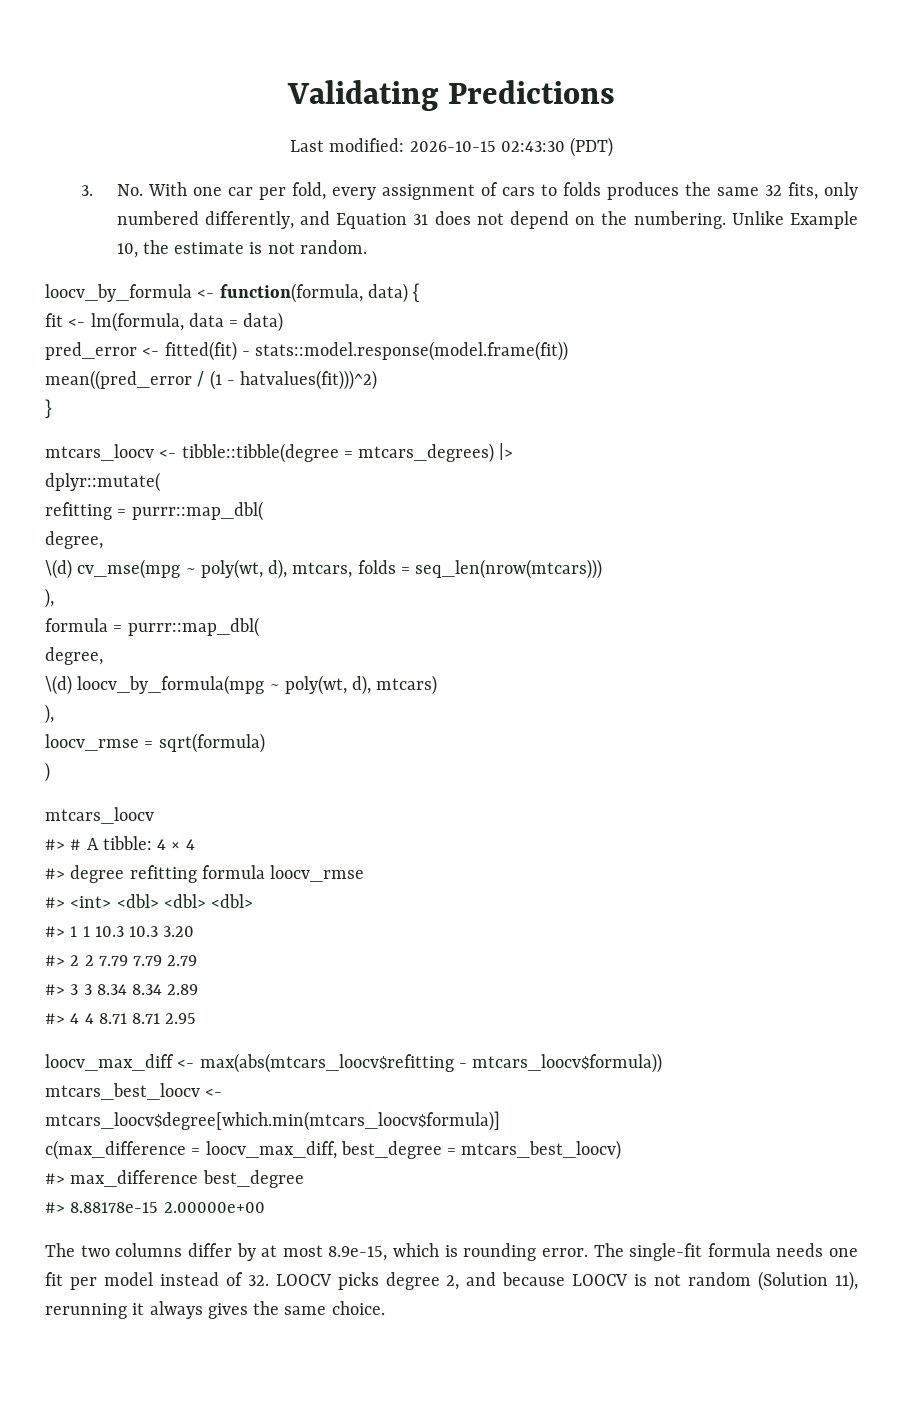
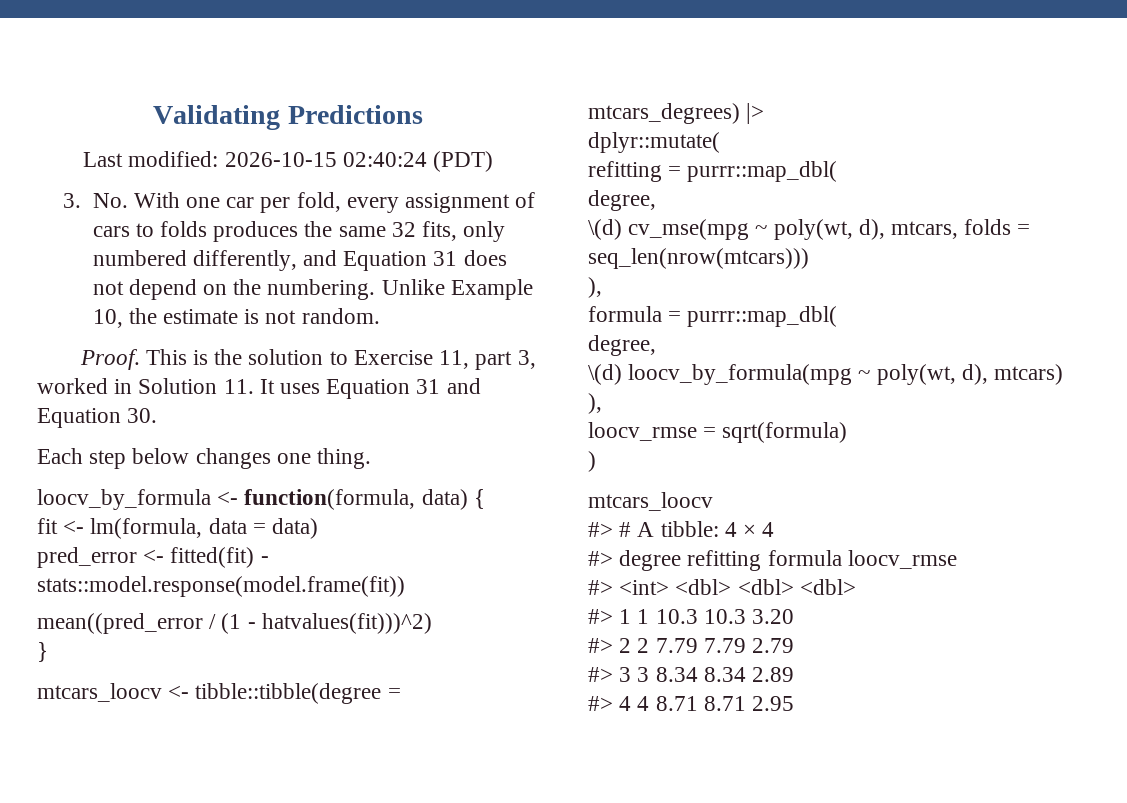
[500,141,565,152] 02:43:30 -> [342,152,427,167] 02:40:24
(367, 247) none -> [79,349,536,370] [37,378,481,399] [37,408,158,428] [37,448,372,469] // Proof. This is the solution to Exercise 11, part 3, worked in Solution 11. It uses Equation 31 and Equation 30. // Each step below changes one thing.
[45,1053,663,1073] [45,1083,223,1100] [45,1111,500,1131] [45,1140,622,1160] [45,1170,304,1188] [45,1202,265,1213] [45,1243,858,1261] [45,1271,859,1291] [45,1301,385,1319] // loocv_max_diff <- max(abs(mtcars_loocv$refitting - mtcars_loocv$formula)) // mtcars_best_loocv <- // mtcars_loocv$degree[which.min(mtcars_loocv$formula)] // c(max_difference = loocv_max_diff, best_degree = mtcars_best_loocv) // #> max_difference best_degree // #> 8.88178e-15 2.00000e+00 // The two columns differ by at most 8.9e-15, which is rounding error. The single-fit formula needs one fit per model instead of 32. LOOCV picks degree 2, and because LOOCV is not random (Solution 11), rerunning it always gives the same choice. -> (795, 703) none

